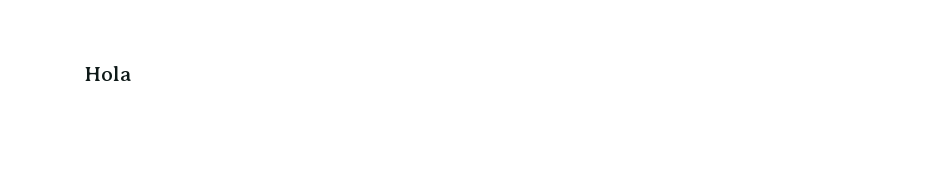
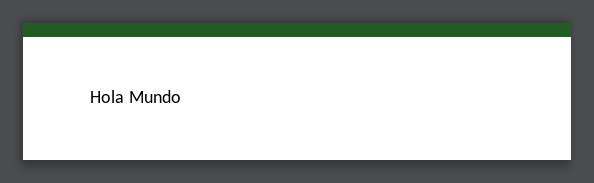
(132, 73) none -> [128,90,181,103] Mundo

